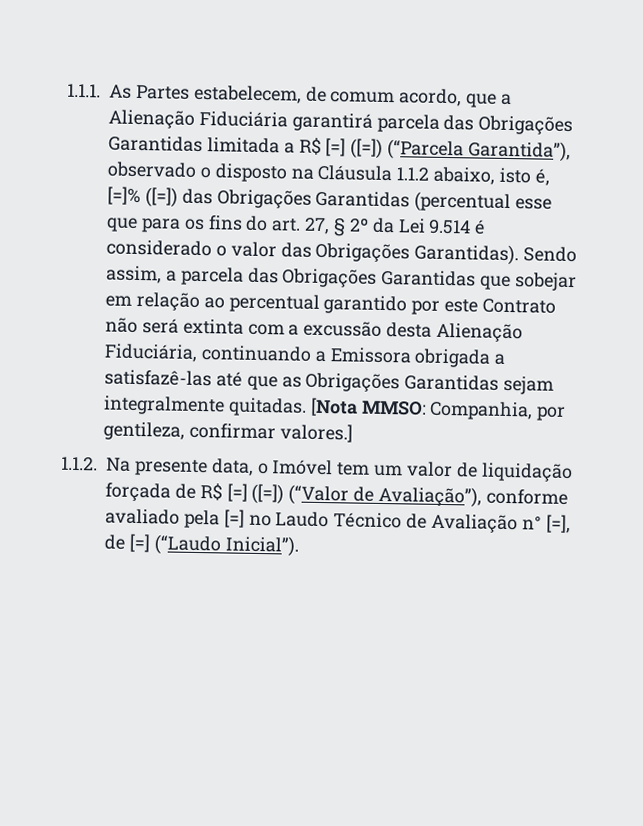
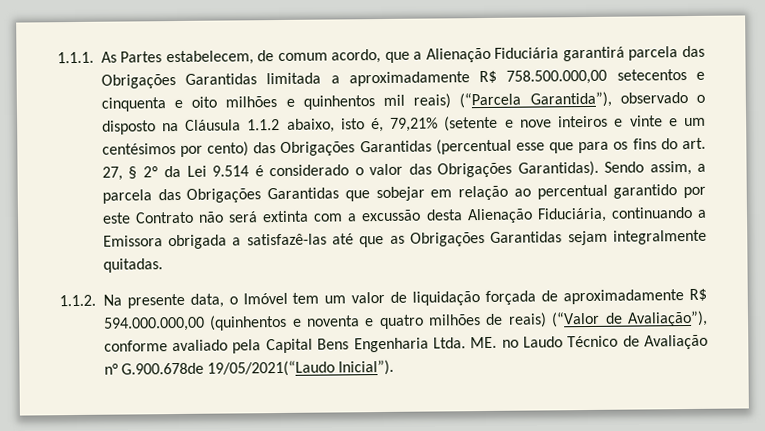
[298,137,384,159] R$ [=] ([=]) -> [348,69,705,87] [100,93,452,112] aproximadamente R$ 758.500.000,00 setecentos e cinquenta e oito milhões e quinhentos mil reais)
[107,186,178,208] [=]% ([=]) -> [390,115,707,132] [101,141,250,157] 79,21% (setente e nove inteiros e vinte e um centésimos por cento)
[309,397,567,421] [103,421,353,443] [Nota MMSO: Companhia, por gentileza, confirmar valores.] -> (163, 265) none
[199,483,285,505] R$ [=] ([=]) -> [563,288,707,305] [102,312,547,332] aproximadamente R$ 594.000.000,00 (quinhentos e noventa e quatro milhões de reais)
[223,509,245,528] [=] -> [265,336,498,354] Capital Bens Engenharia Ltda. ME.
[545,514,571,534] [104,533,222,556] [=], de [=] (“Laudo -> [120,360,336,377] G.900.678de 19/05/2021(“Laudo

